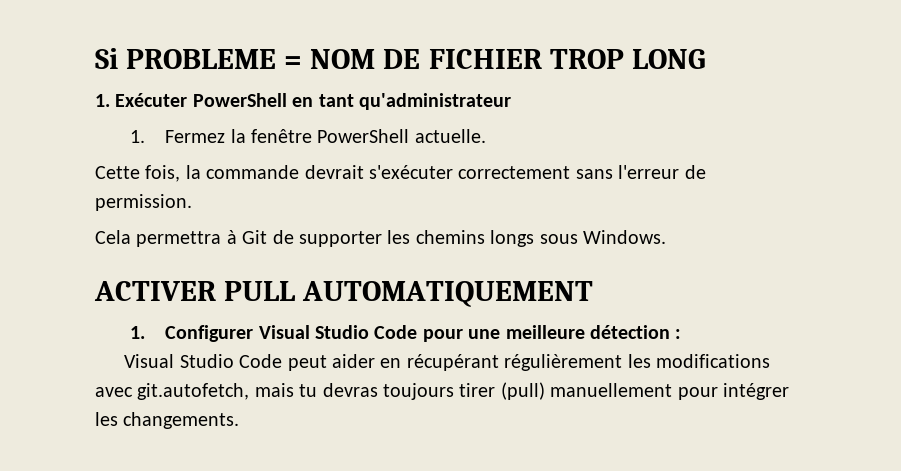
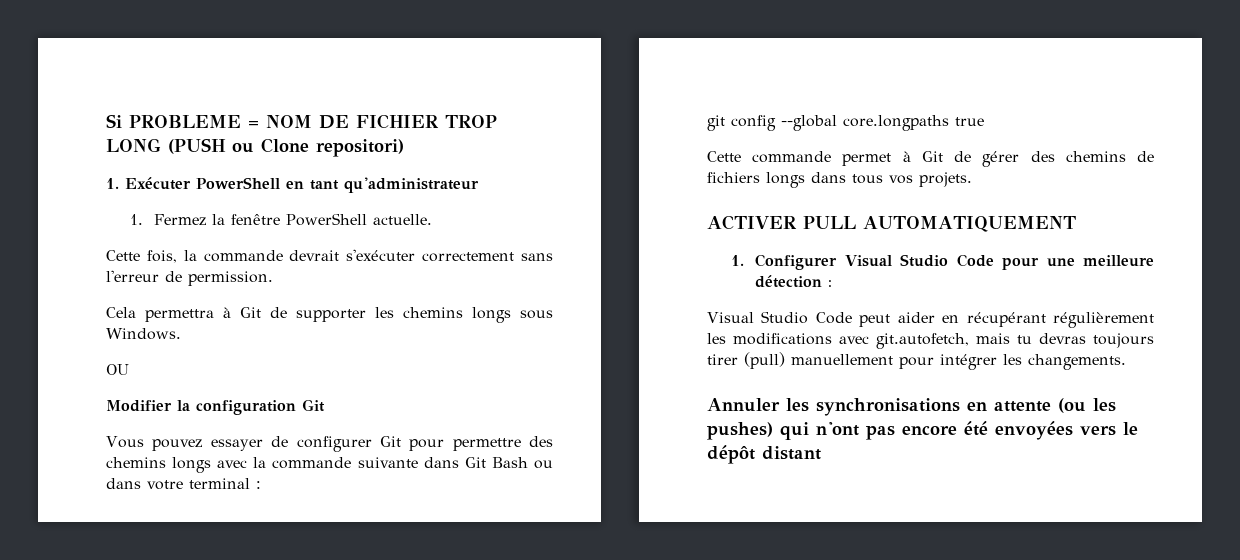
(706, 59) none -> [168,138,404,157] (PUSH ou Clone repositori)
(666, 237) none -> [106,364,129,375] [106,399,325,415] [106,436,553,452] [106,457,553,473] [106,478,261,490] [707,115,984,131] [707,151,1154,167] [707,172,972,188] // OU // Modifier la configuration Git // Vous pouvez essayer de configurer Git pour permettre des chemins longs avec la commande suivante dans Git Bash ou dans votre terminal : // git config --global core.longpaths true // Cette commande permet à Git de gérer des chemins de fichiers longs dans tous vos projets.
(240, 420) none -> [707,398,1116,416] [707,421,1138,440] [707,445,821,464] // Annuler les synchronisations en attente (ou les pushes) qui n'ont pas encore été envoyées vers le dépôt distant

